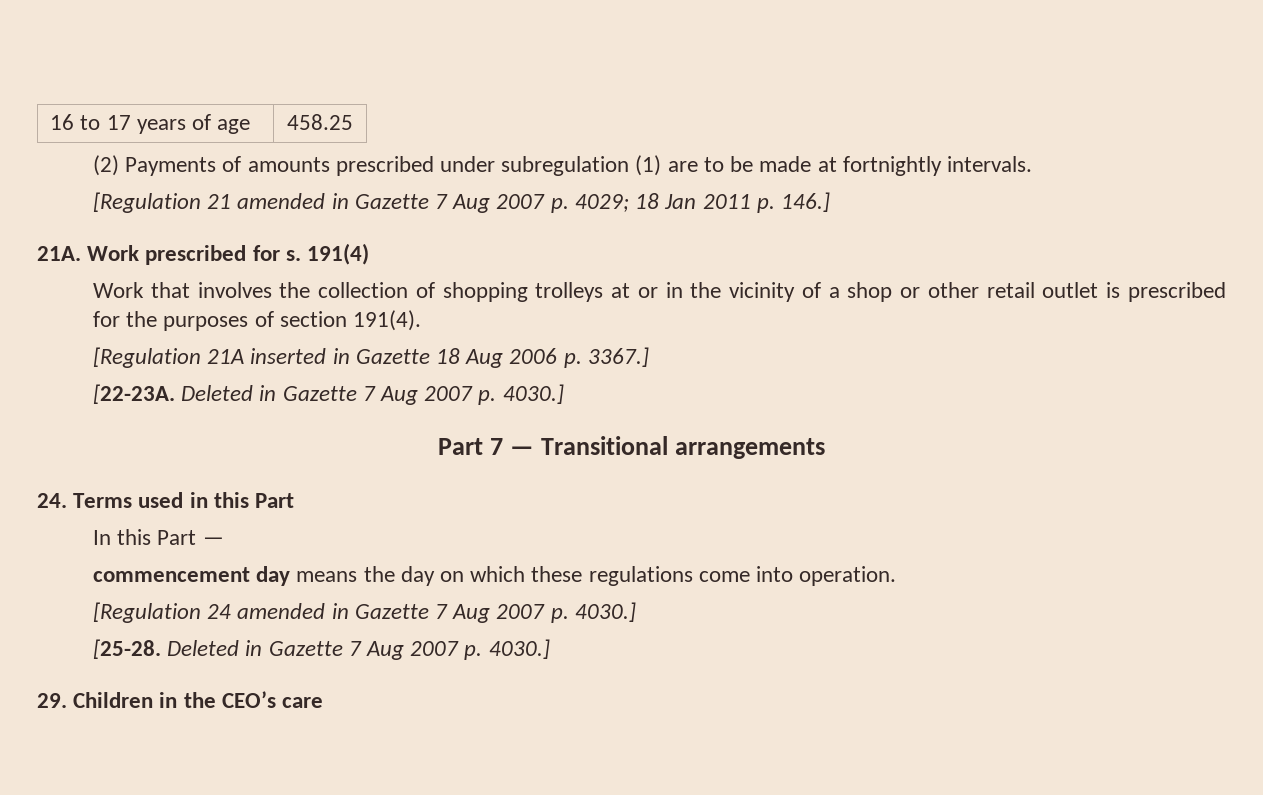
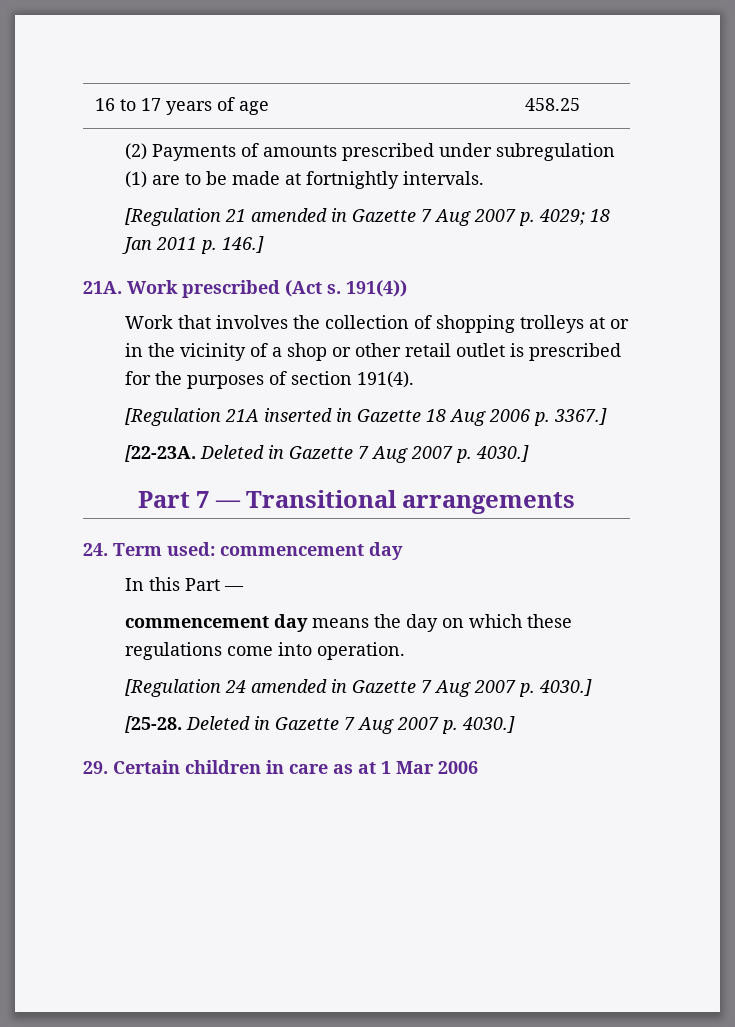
[252,243,370,265] for s. 191(4) -> [285,280,407,297] (Act s. 191(4))
[73,492,295,508] Terms used in this Part -> [113,542,403,560] Term used: commencement day
[73,691,324,708] Children in the CEO’s care -> [113,760,478,774] Certain children in care as at 1 Mar 2006

